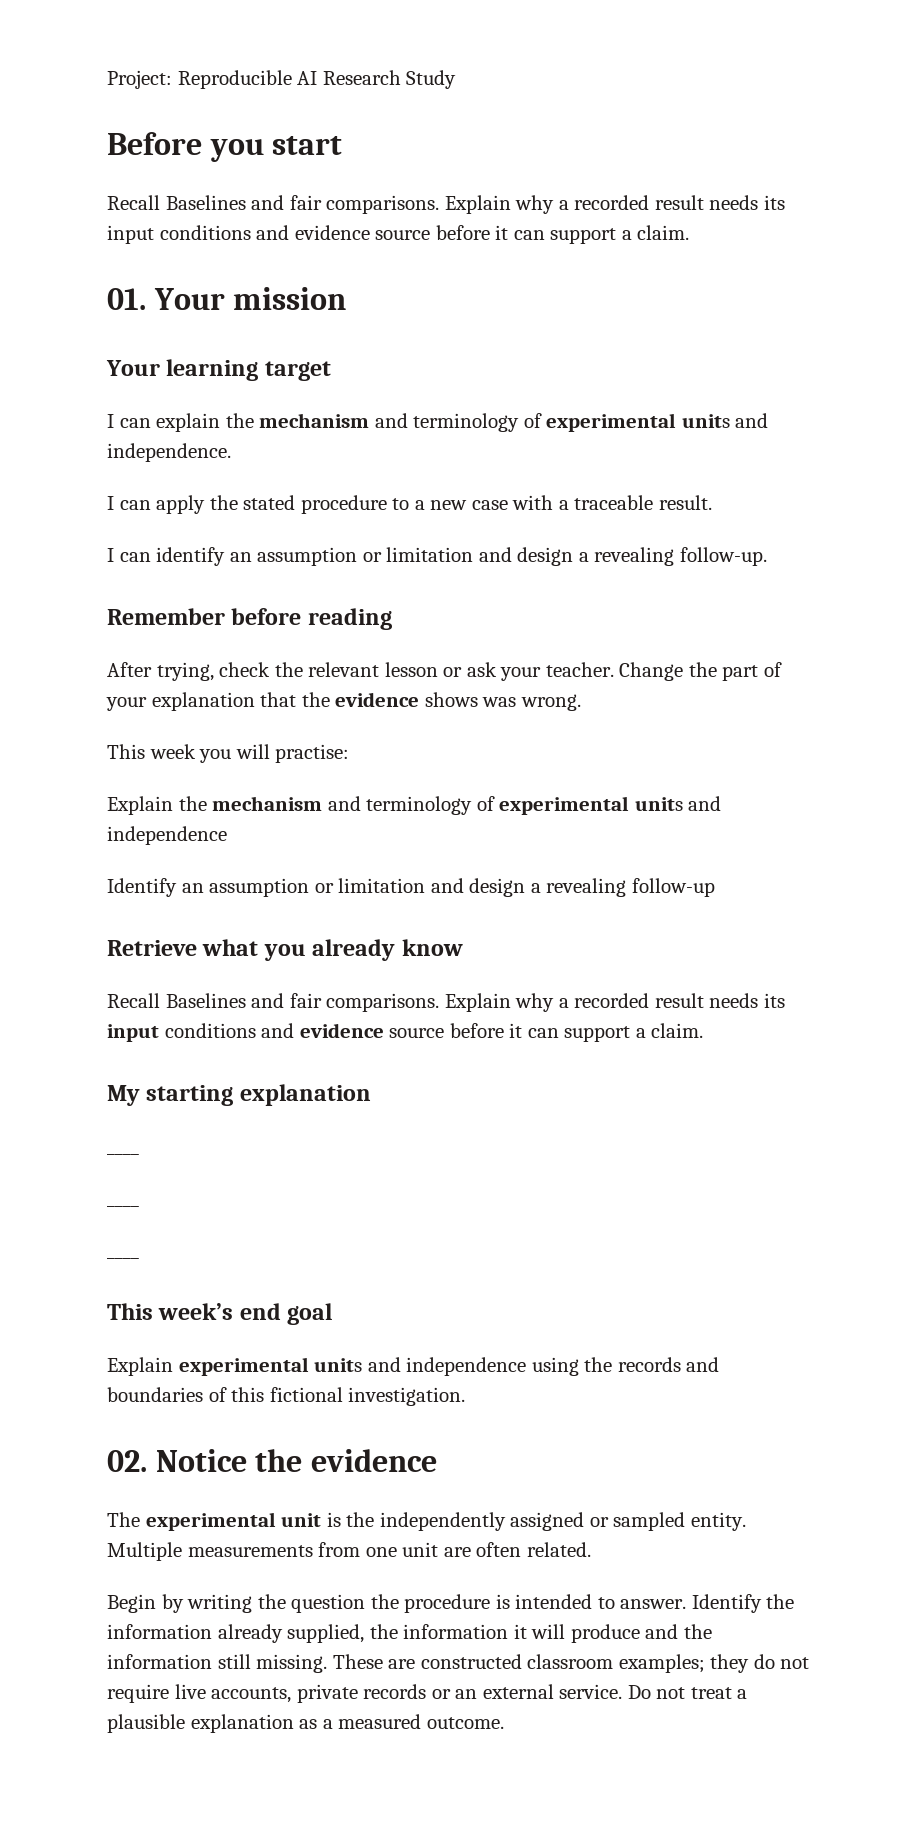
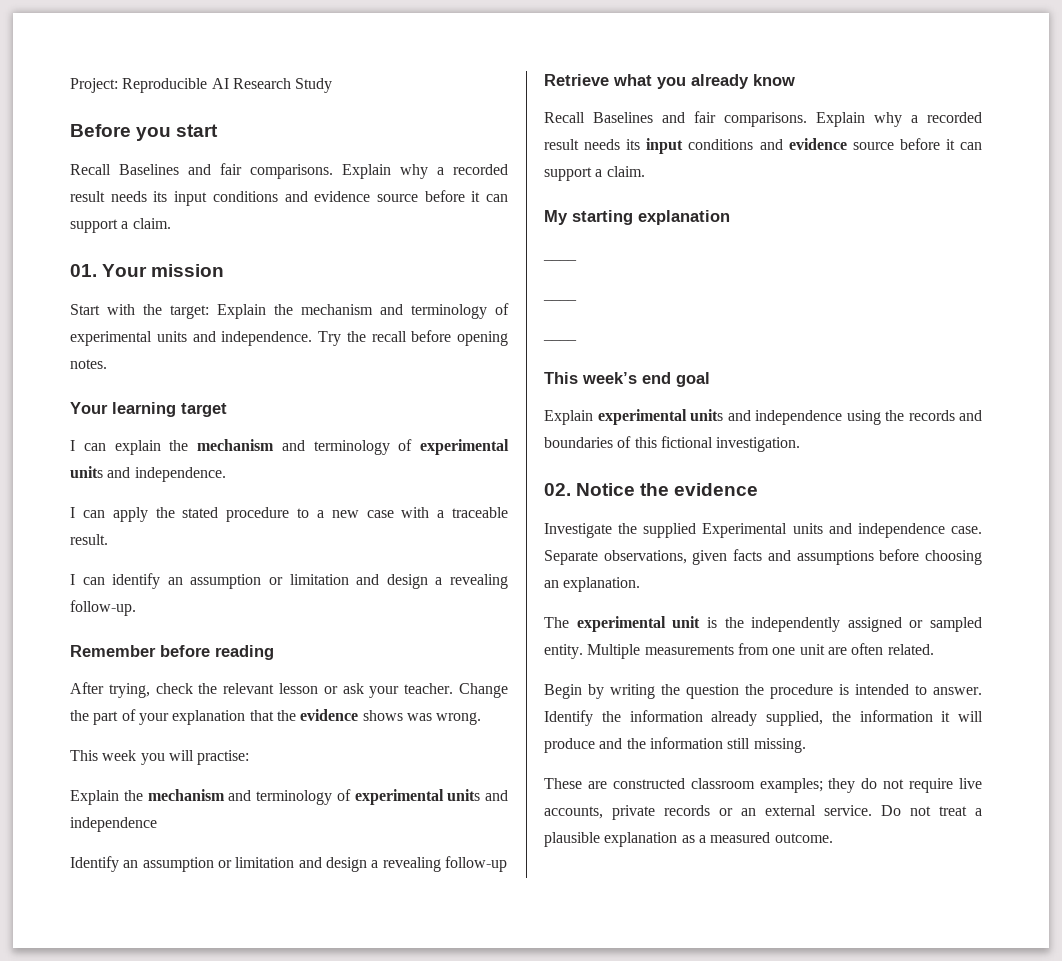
(347, 298) none -> [70,303,509,319] [70,330,508,346] [70,359,107,369] // Start with the target: Explain the mechanism and terminology of experimental units and independence. Try the recall before opening notes.
(437, 1460) none -> [544,523,982,538] [544,549,982,565] [544,577,641,592] // Investigate the supplied Experimental units and independence case. Separate observations, given facts and assumptions before choosing an explanation.
(328, 1663) none -> (806, 745) //

